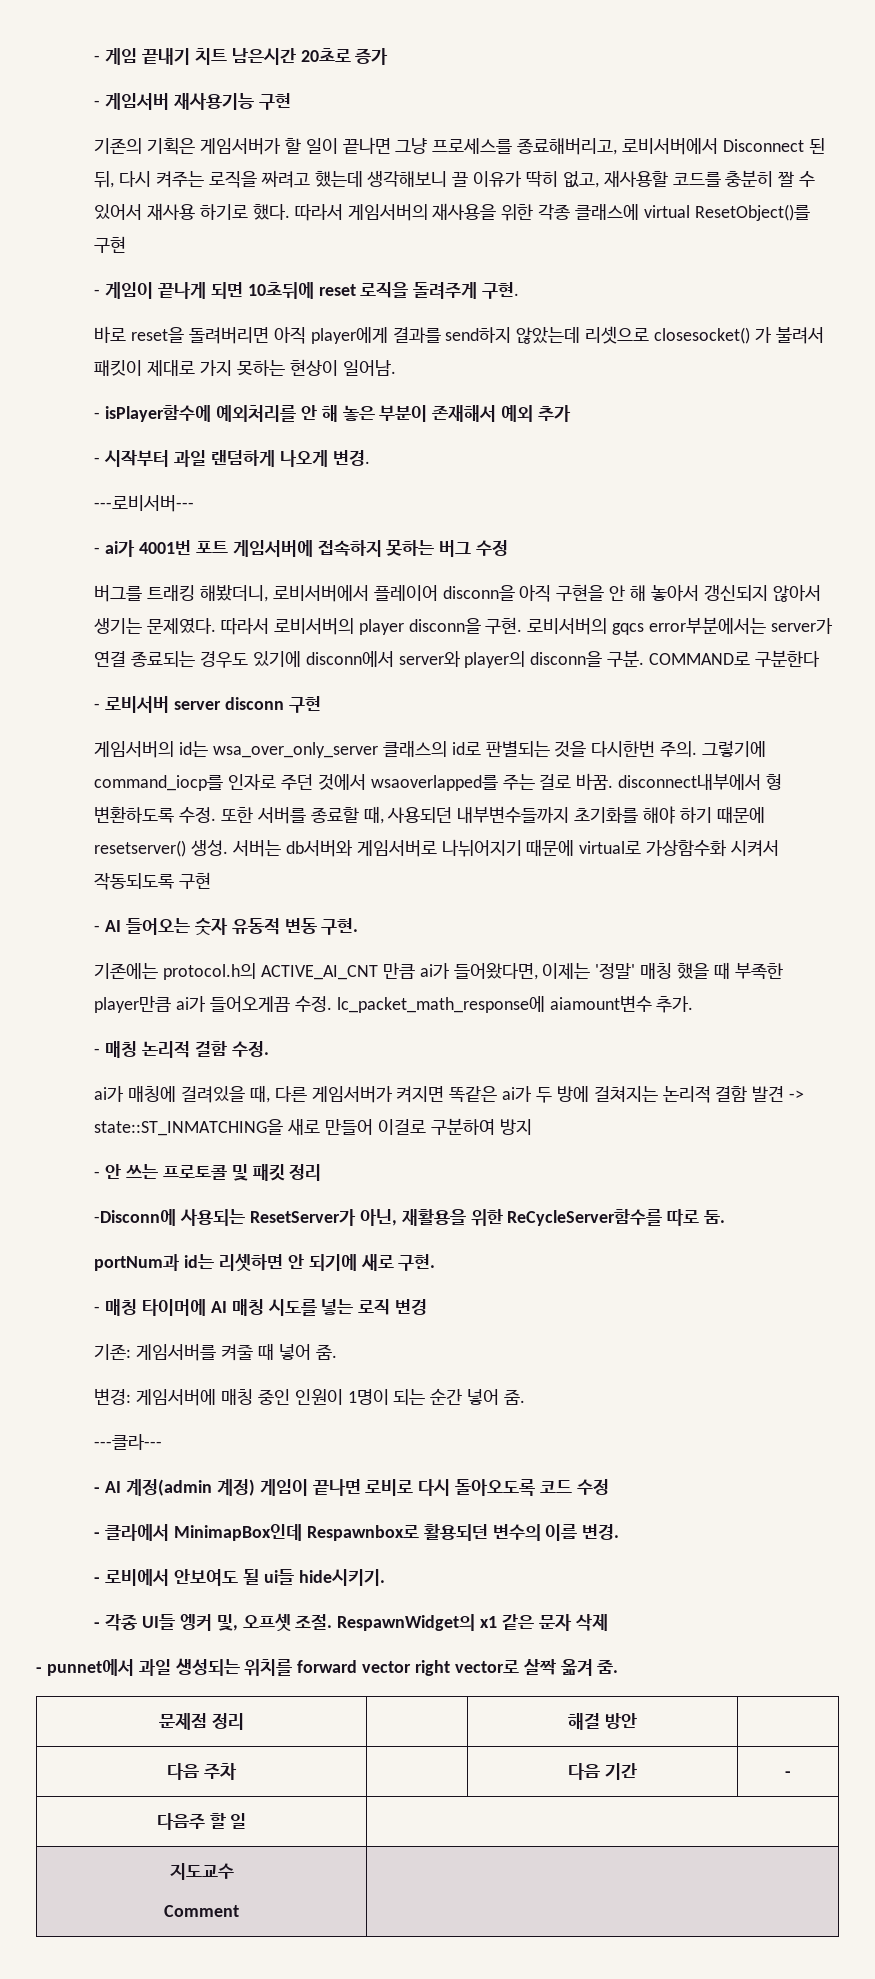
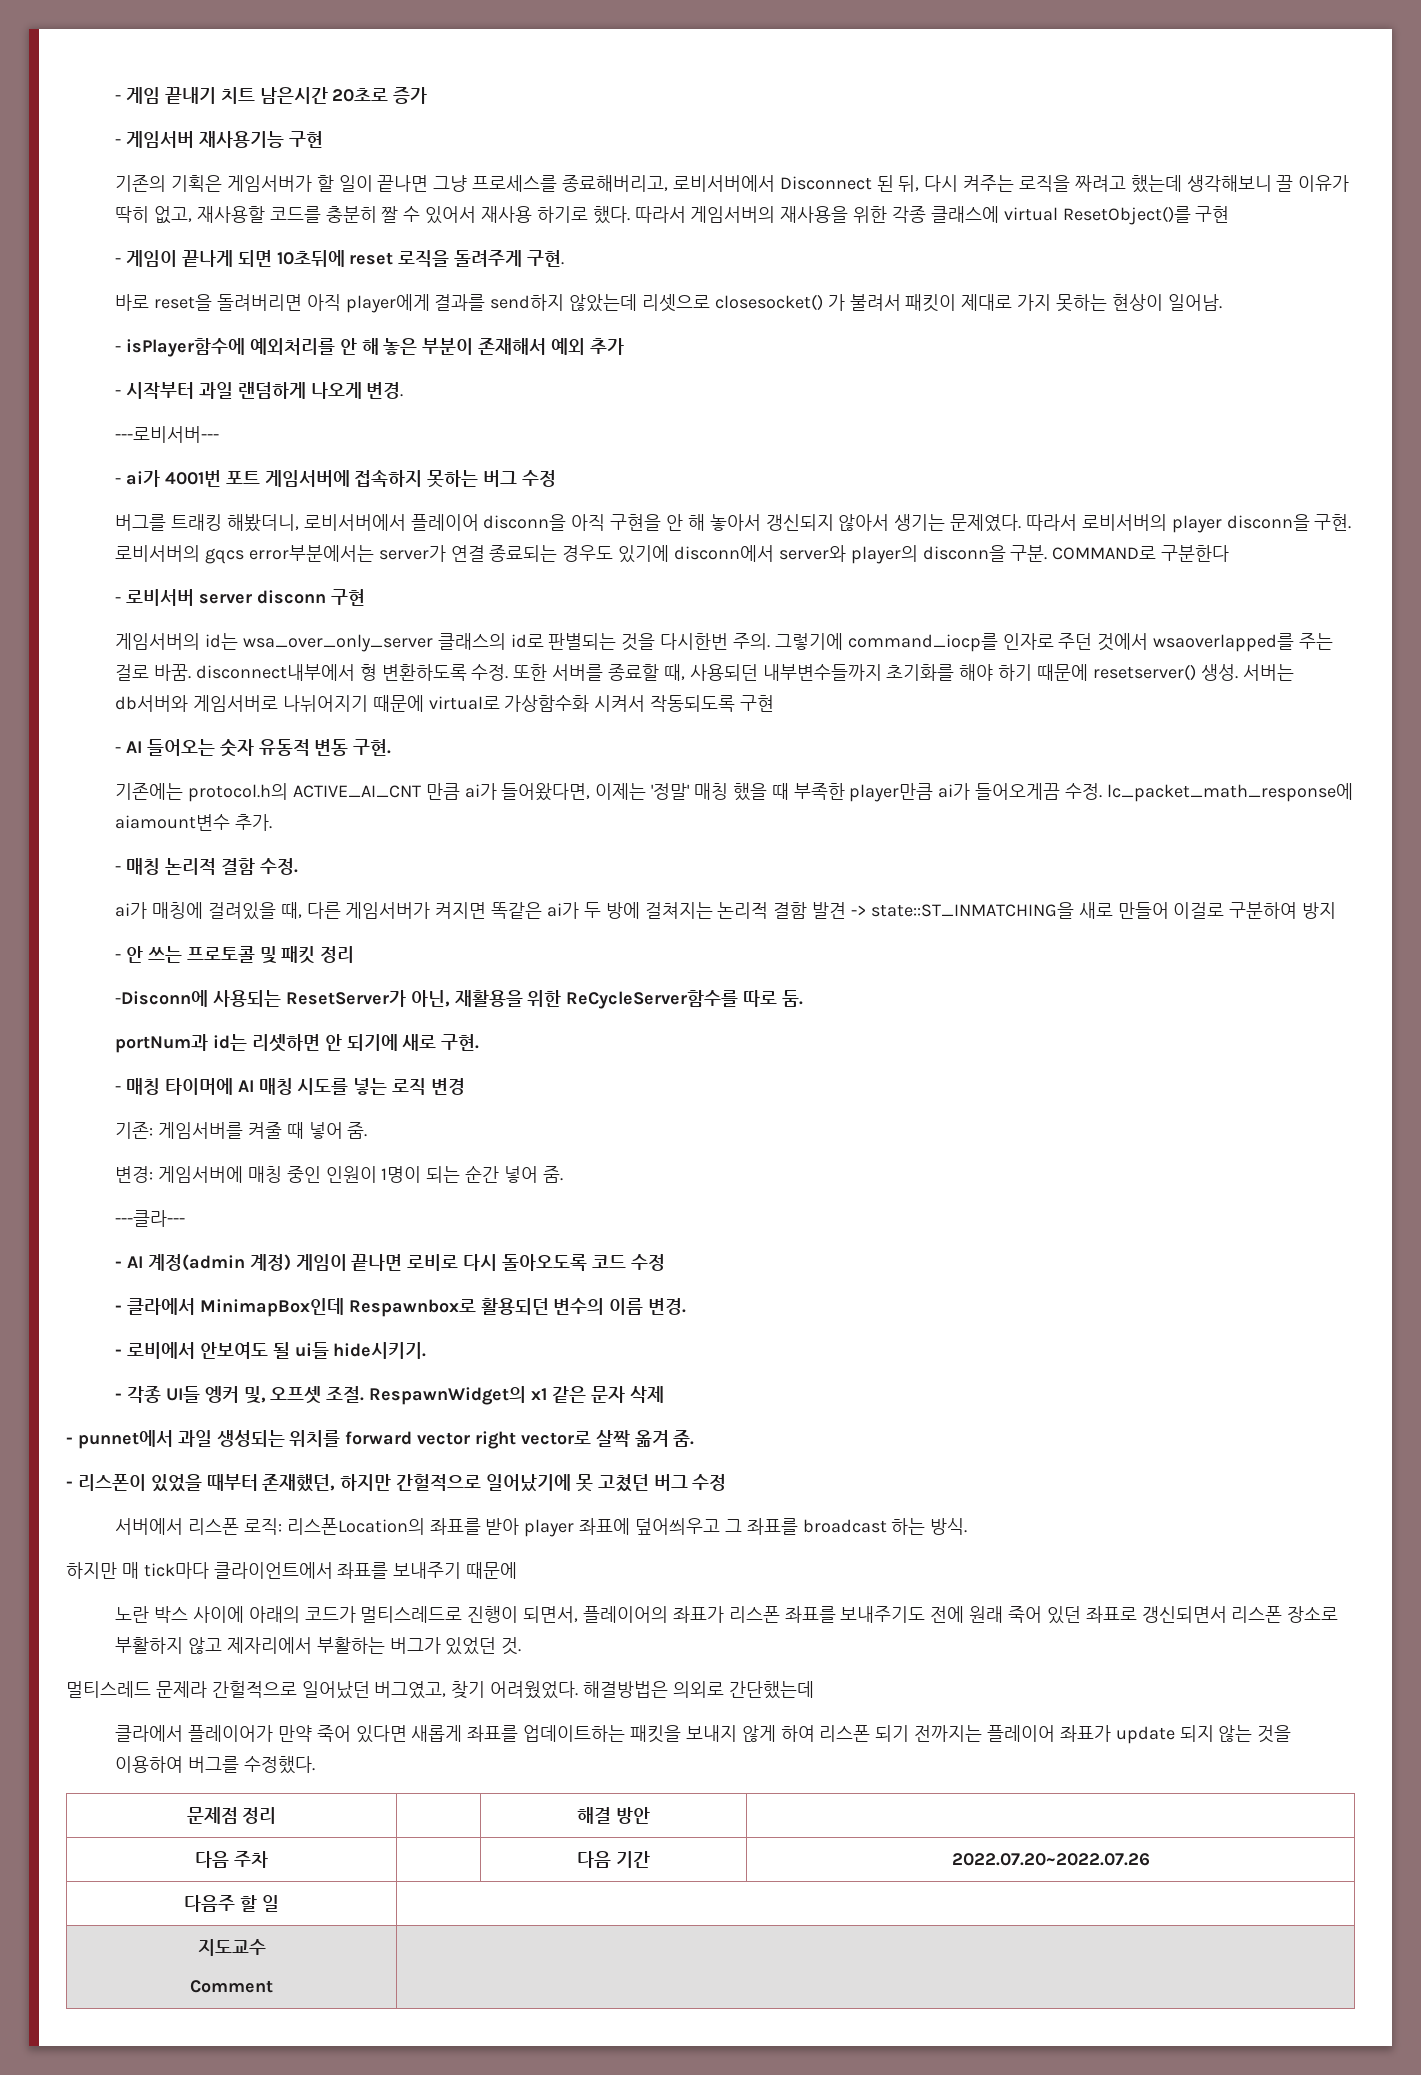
(619, 1666) none -> [66,1474,727,1492] [115,1518,968,1537] [66,1562,518,1579] [115,1606,1339,1624] [115,1637,522,1655] [66,1681,814,1699] [115,1725,1292,1744] [115,1756,315,1774] // - 리스폰이 있었을 때부터 존재했던, 하지만 간헐적으로 일어났기에 못 고쳤던 버그 수정 // 서버에서 리스폰 로직: 리스폰Location의 좌표를 받아 player 좌표에 덮어씌우고 그 좌표를 broadcast 하는 방식. // 하지만 매 tick마다 클라이언트에서 좌표를 보내주기 때문에 // 노란 박스 사이에 아래의 코드가 멀티스레드로 진행이 되면서, 플레이어의 좌표가 리스폰 좌표를 보내주기도 전에 원래 죽어 있던 좌표로 갱신되면서 리스폰 장소로 부활하지 않고 제자리에서 부활하는 버그가 있었던 것. // 멀티스레드 문제라 간헐적으로 일어났던 버그였고, 찾기 어려웠었다. 해결방법은 의외로 간단했는데 // 클라에서 플레이어가 만약 죽어 있다면 새롭게 좌표를 업데이트하는 패킷을 보내지 않게 하여 리스폰 되기 전까지는 플레이어 좌표가 update 되지 않는 것을 이용하여 버그를 수정했다.
[785,1771,791,1777] - -> [951,1853,1150,1866] 2022.07.20~2022.07.26

